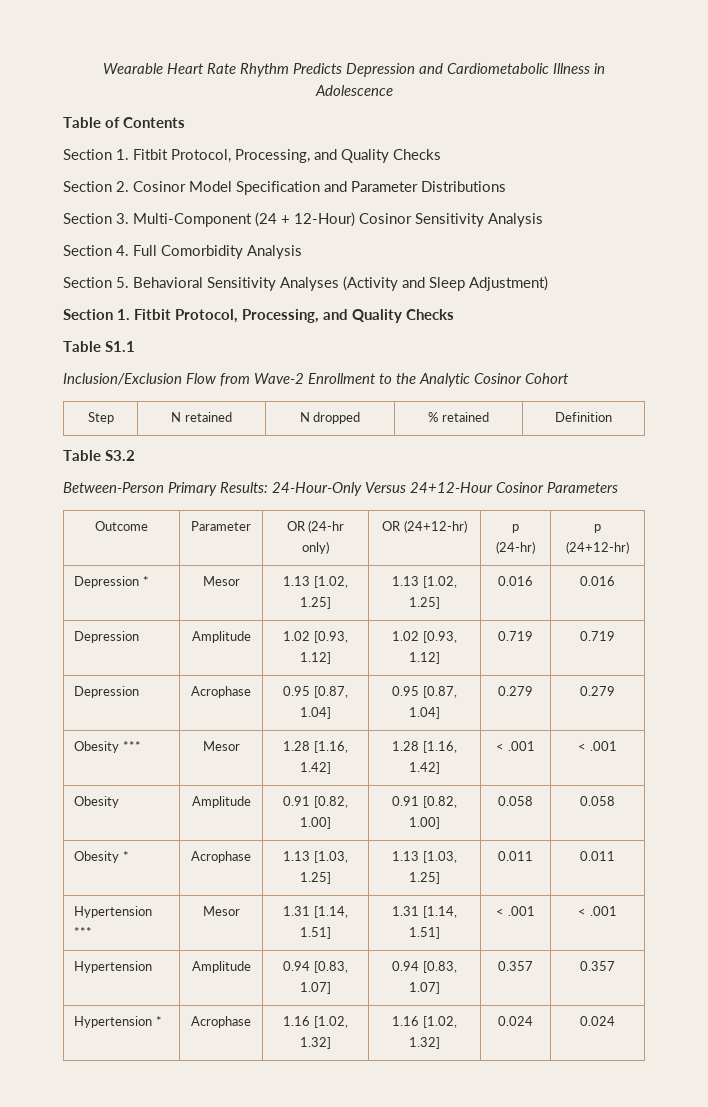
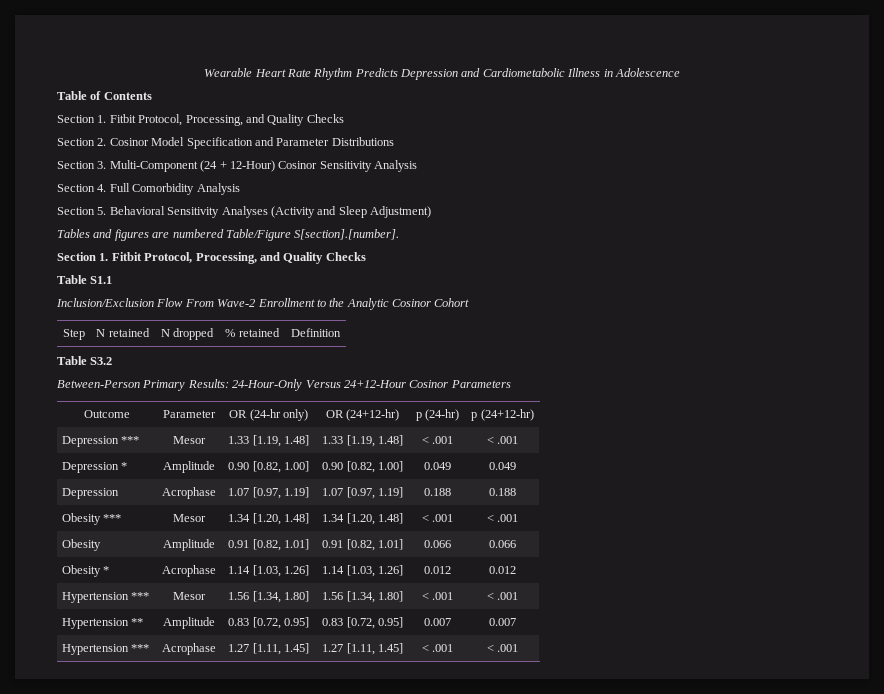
(548, 283) none -> [57,229,400,241] // Tables and figures are numbered Table/Figure S[section].[number].
[220,373,250,386] from -> [184,299,214,307] From
[142,576,149,586] [202,576,240,586] [283,576,348,588] [300,597,331,609] [392,576,457,588] [409,597,440,609] [498,576,533,586] [580,576,615,586] [74,631,140,643] [191,631,251,643] [283,631,348,643] [300,652,331,664] [392,631,457,643] [409,652,440,664] [498,631,533,641] [580,631,615,641] [74,686,140,698] [191,686,251,698] [283,686,348,698] [300,707,331,719] [392,686,457,698] [409,707,440,719] [498,686,533,696] [580,686,615,696] [74,741,141,753] [202,741,240,751] [283,741,348,753] [300,762,331,774] [392,741,457,753] [409,762,440,774] * | Mesor | 1.13 [1.02, 1.25] | 1.13 [1.02, 1.25] | 0.016 | 0.016 // Depression | Amplitude | 1.02 [0.93, 1.12] | 1.02 [0.93, 1.12] | 0.719 | 0.719 // Depression | Acrophase | 0.95 [0.87, 1.04] | 0.95 [0.87, 1.04] | 0.279 | 0.279 // Obesity *** | Mesor | 1.28 [1.16, 1.42] | 1.28 [1.16, 1.42] -> [121,436,140,444] [173,436,206,444] [228,435,309,447] [322,435,403,447] [421,436,454,444] [486,436,519,444] [62,462,128,473] [163,461,215,473] [228,461,309,473] [322,461,403,473] [424,462,451,470] [489,462,516,470] [62,488,120,499] [162,487,216,499] [228,487,309,499] [322,487,403,499] [424,488,451,496] [489,488,516,496] [62,513,122,525] [173,514,206,522] [228,513,309,525] [322,513,403,525] *** | Mesor | 1.33 [1.19, 1.48] | 1.33 [1.19, 1.48] | < .001 | < .001 // Depression * | Amplitude | 0.90 [0.82, 1.00] | 0.90 [0.82, 1.00] | 0.049 | 0.049 // Depression | Acrophase | 1.07 [0.97, 1.19] | 1.07 [0.97, 1.19] | 0.188 | 0.188 // Obesity *** | Mesor | 1.34 [1.20, 1.48] | 1.34 [1.20, 1.48]
[300,817,331,829] [392,796,457,808] [409,817,440,829] [498,796,533,806] [580,796,615,806] 1.00] | 0.91 [0.82, 1.00] | 0.058 | 0.058 -> [283,539,309,550] [322,539,403,551] [424,540,451,548] [489,540,516,548] 1.01] | 0.91 [0.82, 1.01] | 0.066 | 0.066
[283,851,348,863] [300,872,331,884] [392,851,457,863] [409,872,440,884] [498,851,533,861] [580,851,615,861] [74,906,153,918] [74,927,93,937] [202,906,240,916] [283,906,348,918] [300,927,331,939] [392,906,457,918] [409,927,440,939] 1.13 [1.03, 1.25] | 1.13 [1.03, 1.25] | 0.011 | 0.011 // Hypertension *** | Mesor | 1.31 [1.14, 1.51] | 1.31 [1.14, 1.51] -> [228,565,309,577] [322,565,403,577] [424,566,451,574] [489,566,516,574] [62,592,150,603] [173,592,206,600] [228,591,309,603] [322,591,403,603] 1.14 [1.03, 1.26] | 1.14 [1.03, 1.26] | 0.012 | 0.012 // Hypertension *** | Mesor | 1.56 [1.34, 1.80] | 1.56 [1.34, 1.80]
[191,961,251,973] [283,961,348,973] [300,982,331,994] [392,961,457,973] [409,982,440,994] [498,961,533,971] [580,961,615,971] [74,1016,162,1028] [191,1016,251,1028] [283,1016,348,1028] [300,1037,331,1049] [392,1016,457,1028] [409,1037,440,1049] [498,1016,533,1026] [580,1016,615,1026] | Amplitude | 0.94 [0.83, 1.07] | 0.94 [0.83, 1.07] | 0.357 | 0.357 // Hypertension * | Acrophase | 1.16 [1.02, 1.32] | 1.16 [1.02, 1.32] | 0.024 | 0.024 -> [131,618,144,626] [163,617,215,629] [228,617,309,629] [322,617,403,629] [424,618,451,626] [489,618,516,626] [62,644,150,655] [162,643,216,655] [228,643,309,655] [322,643,403,655] [421,644,454,652] [486,644,519,652] ** | Amplitude | 0.83 [0.72, 0.95] | 0.83 [0.72, 0.95] | 0.007 | 0.007 // Hypertension *** | Acrophase | 1.27 [1.11, 1.45] | 1.27 [1.11, 1.45] | < .001 | < .001

